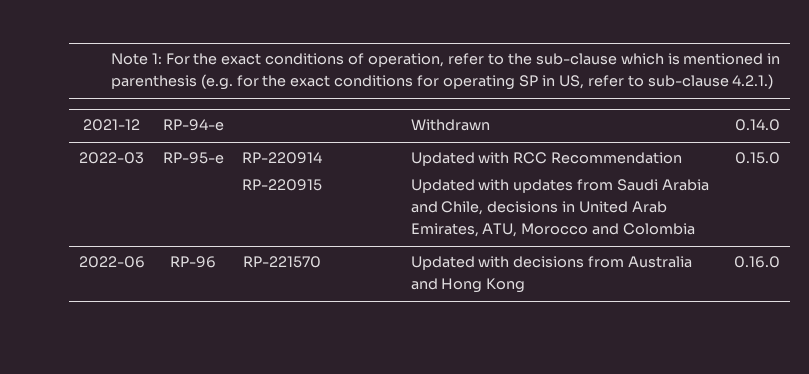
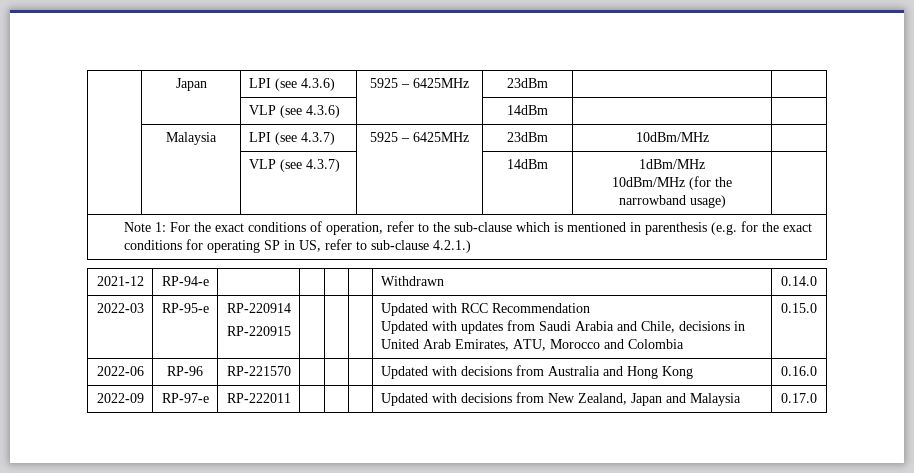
(110, 59) none -> [175,78,207,91] [248,78,335,91] [370,78,469,88] [507,78,548,88] [248,105,340,118] [507,105,548,115] [166,132,217,145] [248,132,335,145] [370,132,469,142] [507,132,548,142] [635,132,709,142] [248,159,340,172] [507,159,548,169] [638,159,705,169] [611,176,732,190] [618,195,726,208] | Japan | LPI (see 4.3.6) | 5925 – 6425MHz | 23dBm | | // | | VLP (see 4.3.6) | | 14dBm | | // | Malaysia | LPI (see 4.3.7) | 5925 – 6425MHz | 23dBm | 10dBm/MHz | // | | VLP (see 4.3.7) | | 14dBm | 1dBm/MHz // 10dBm/MHz (for the narrowband usage) | //
(780, 262) none -> [96,393,144,403] [161,393,209,403] [226,393,291,403] [380,392,741,406] [781,393,817,403] // 2022-09 | RP-97-e | RP-222011 | | | | Updated with decisions from New Zealand, Japan and Malaysia | 0.17.0

